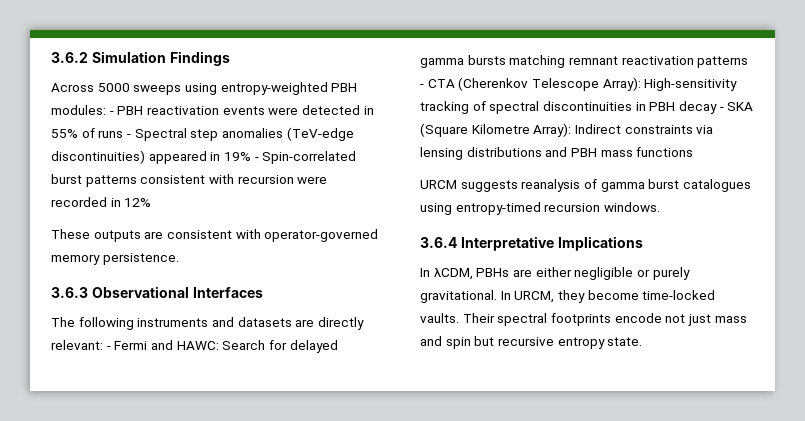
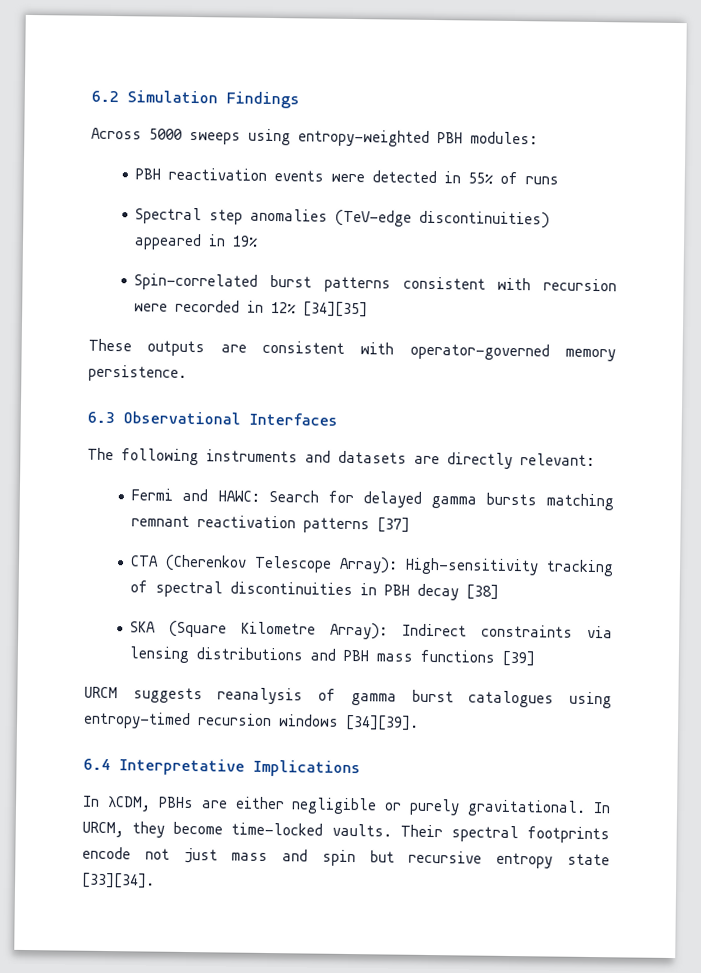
[51,52,88,63] 3.6.2 -> [91,90,119,103] 6.2
[109,111,114,115] - -> (538, 138) //
[126,134,131,138] - -> (560, 180) //
[254,157,259,161] - -> (259, 241) //
(152, 202) none -> [303,301,369,318] [34][35]
[51,287,88,298] 3.6.3 -> [87,411,115,424] 6.3
[106,346,111,350] - -> (595, 460) //
[420,84,424,88] - -> [377,517,411,533] [37] //
[719,107,724,111] - -> [466,584,500,600] [38] //
(694, 152) none -> [502,650,536,667] [39]
[603,202,660,212] [420,237,457,248] windows. // 3.6.4 -> [279,714,419,731] [83,758,111,771] windows [34][39]. // 6.4
[607,337,643,346] state. -> [567,853,610,866] [82,872,155,889] state [33][34].

